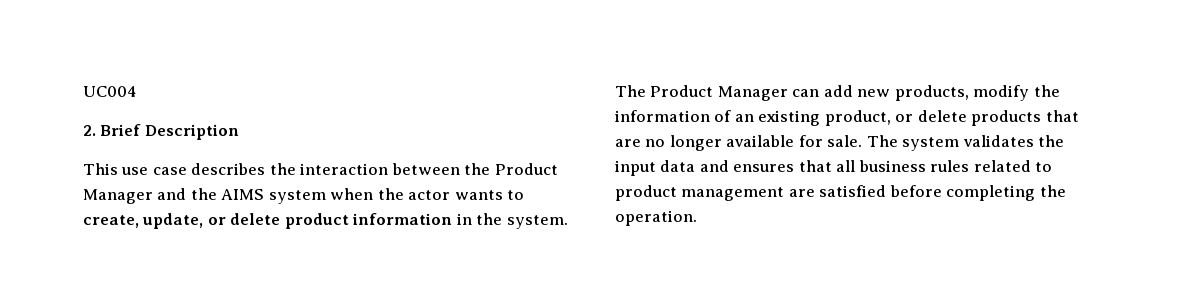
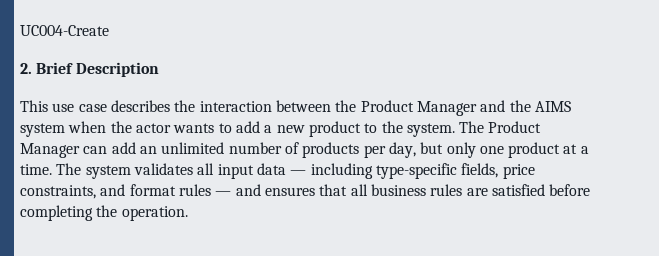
[83,86,137,97] UC004 -> [20,25,109,36] UC004-Create
[83,213,472,229] create, update, or delete product information in -> [235,121,378,137] add a new product to
[857,85,1060,101] [615,110,1079,126] [615,135,863,151] new products, modify the information of an existing product, or delete products that are no longer available for sale. -> [139,142,589,158] [20,164,52,175] an unlimited number of products per day, but only one product at a time.
[1038,135,1065,147] the -> [197,163,215,175] all
(696, 166) none -> [290,163,535,179] [20,184,232,199] — including type-specific fields, price constraints, and format rules —
[973,160,1053,172] [615,185,785,201] related to product management -> (463, 190) none

